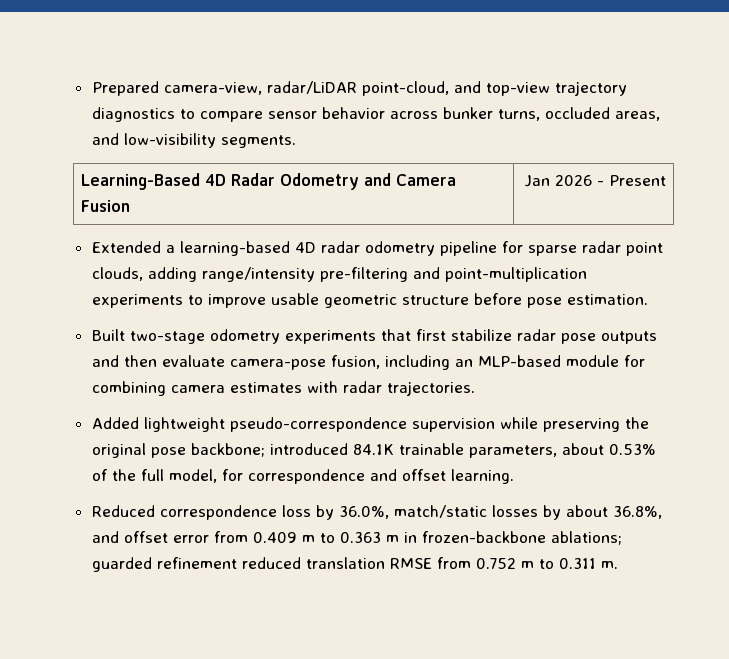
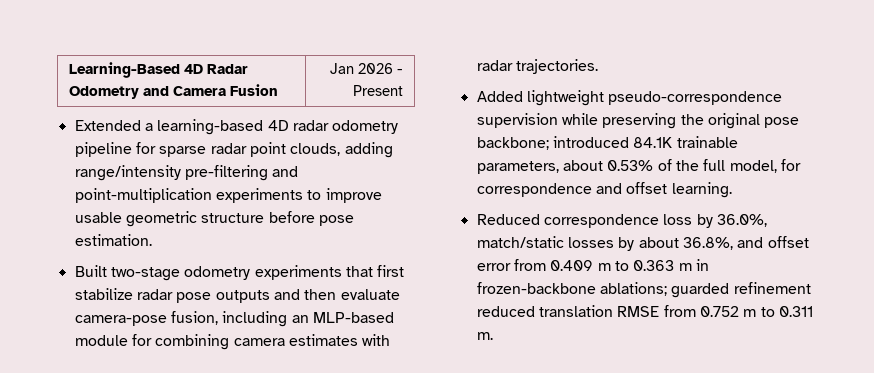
[91,81,627,96] [91,107,660,122] [91,133,296,148] Prepared camera-view, radar/LiDAR point-cloud, and top-view trajectory diagnostics to compare sensor behavior across bunker turns, occluded areas, and low-visibility segments. // -> (69, 70) none

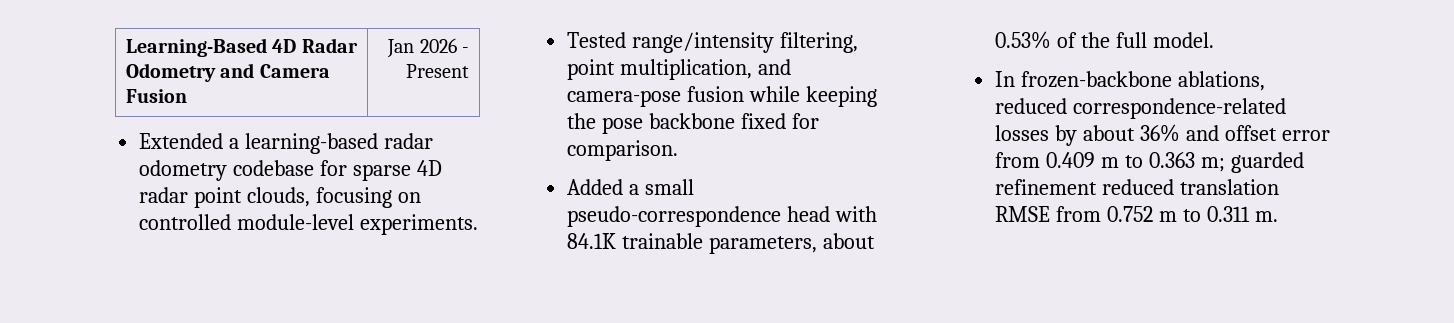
[267,120,289,131] 4D -> (379, 143) none
[74,142,132,157] pipeline -> [233,160,315,176] codebase
(207, 151) none -> [416,160,442,176] 4D
[344,142,393,158] [74,165,299,181] [74,188,382,203] [74,211,354,227] [74,234,152,246] [74,265,405,281] [74,288,400,303] [74,311,394,327] [74,334,391,350] [476,59,598,74] [476,90,783,106] [476,113,800,129] [476,136,629,150] adding range/intensity pre-filtering and point-multiplication experiments to improve usable geometric structure before pose estimation. // Built two-stage odometry experiments that first stabilize radar pose outputs and then evaluate camera-pose fusion, including an MLP-based module for combining camera estimates with radar trajectories. // Added lightweight pseudo-correspondence supervision while preserving the original pose backbone; introduced -> [316,187,421,208] [139,214,479,235] [567,32,859,53] [567,59,792,80] [567,86,878,107] [567,113,819,134] [567,140,679,161] [567,179,695,195] [567,206,878,227] focusing on controlled module-level experiments. // Tested range/intensity filtering, point multiplication, and camera-pose fusion while keeping the pose backbone fixed for comparison. // Added a small pseudo-correspondence head with
[729,159,801,173] [476,182,732,198] [476,214,767,228] [476,236,564,248] model, for correspondence and offset learning. // Reduced correspondence loss by 36.0%, match/static -> [1152,32,1214,48] [995,71,1266,91] [995,98,1287,119] model. // In frozen-backbone ablations, reduced correspondence-related
[682,237,733,250] 36.8%, -> [1140,124,1181,142] 36%
[678,259,709,271] [476,282,667,296] m in frozen-backbone ablations; -> [1200,157,1225,172] m;

